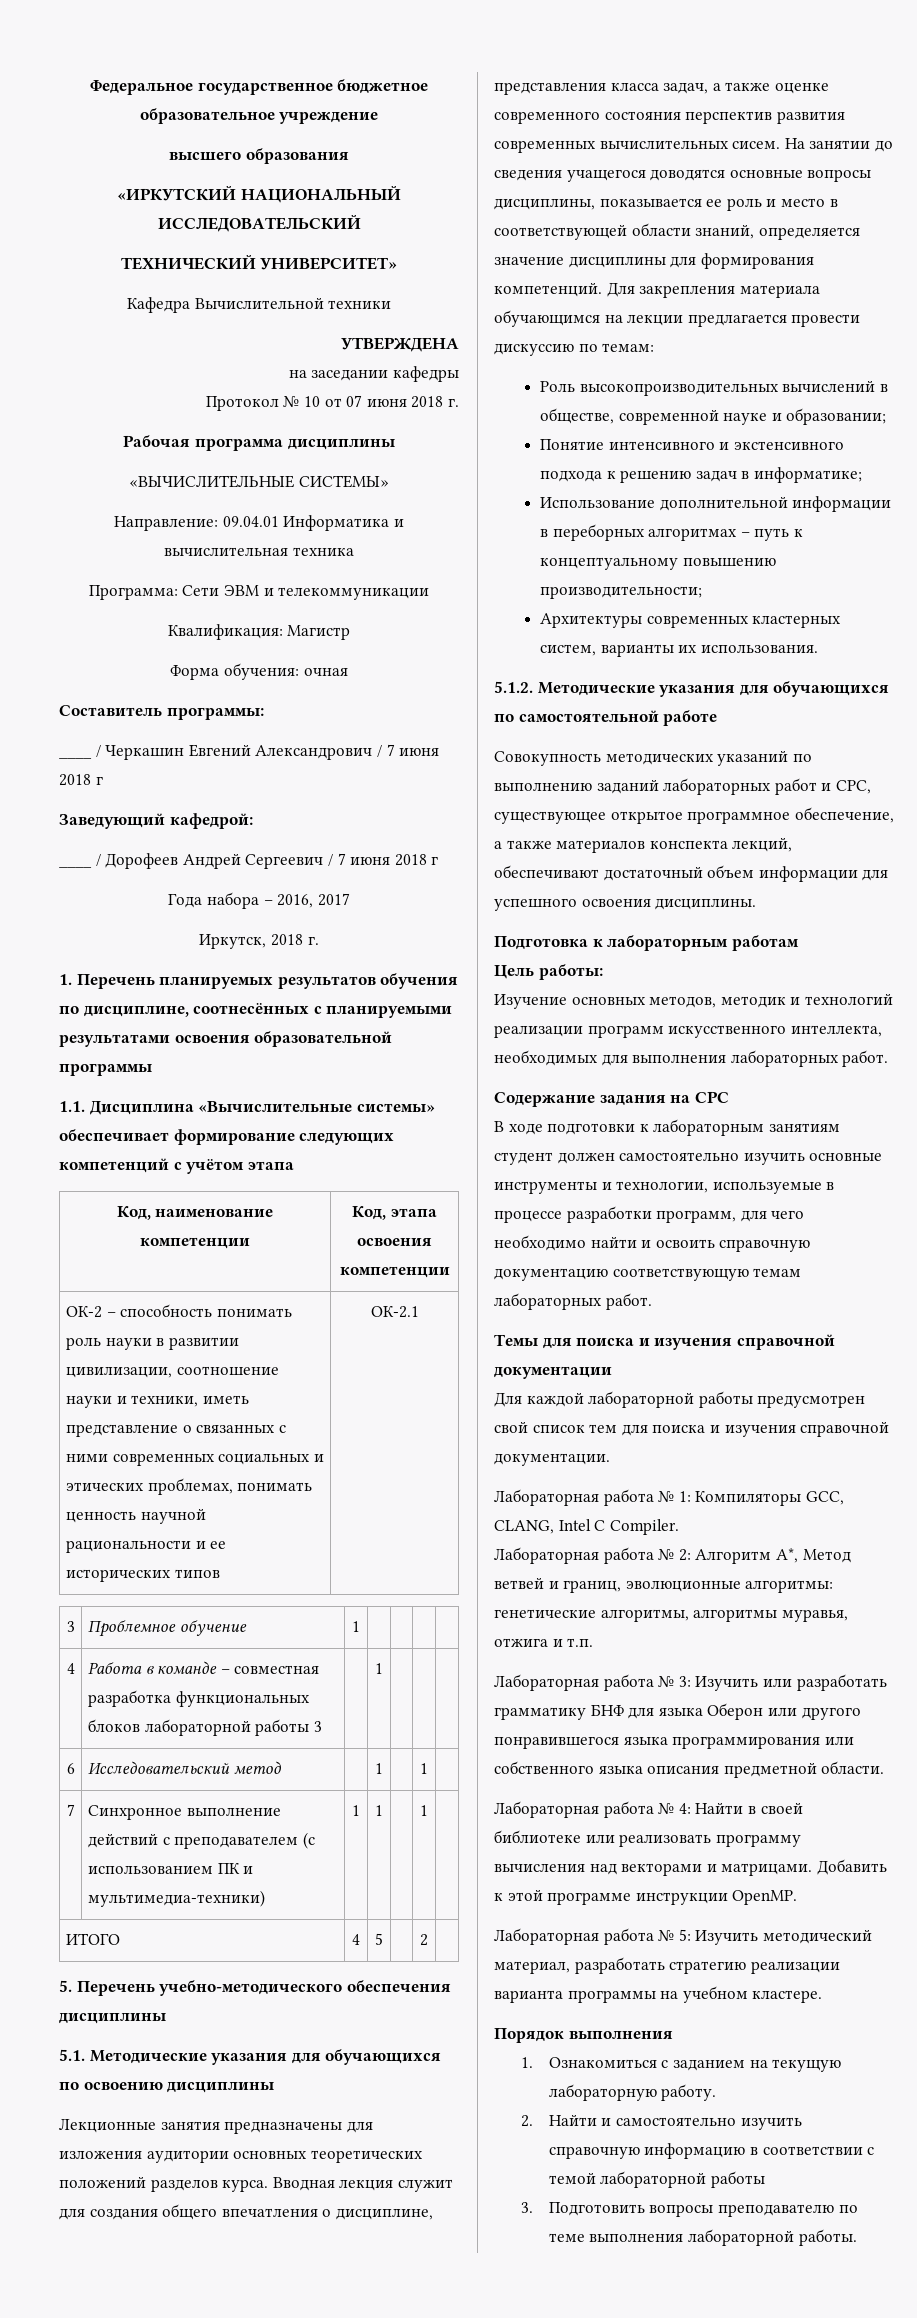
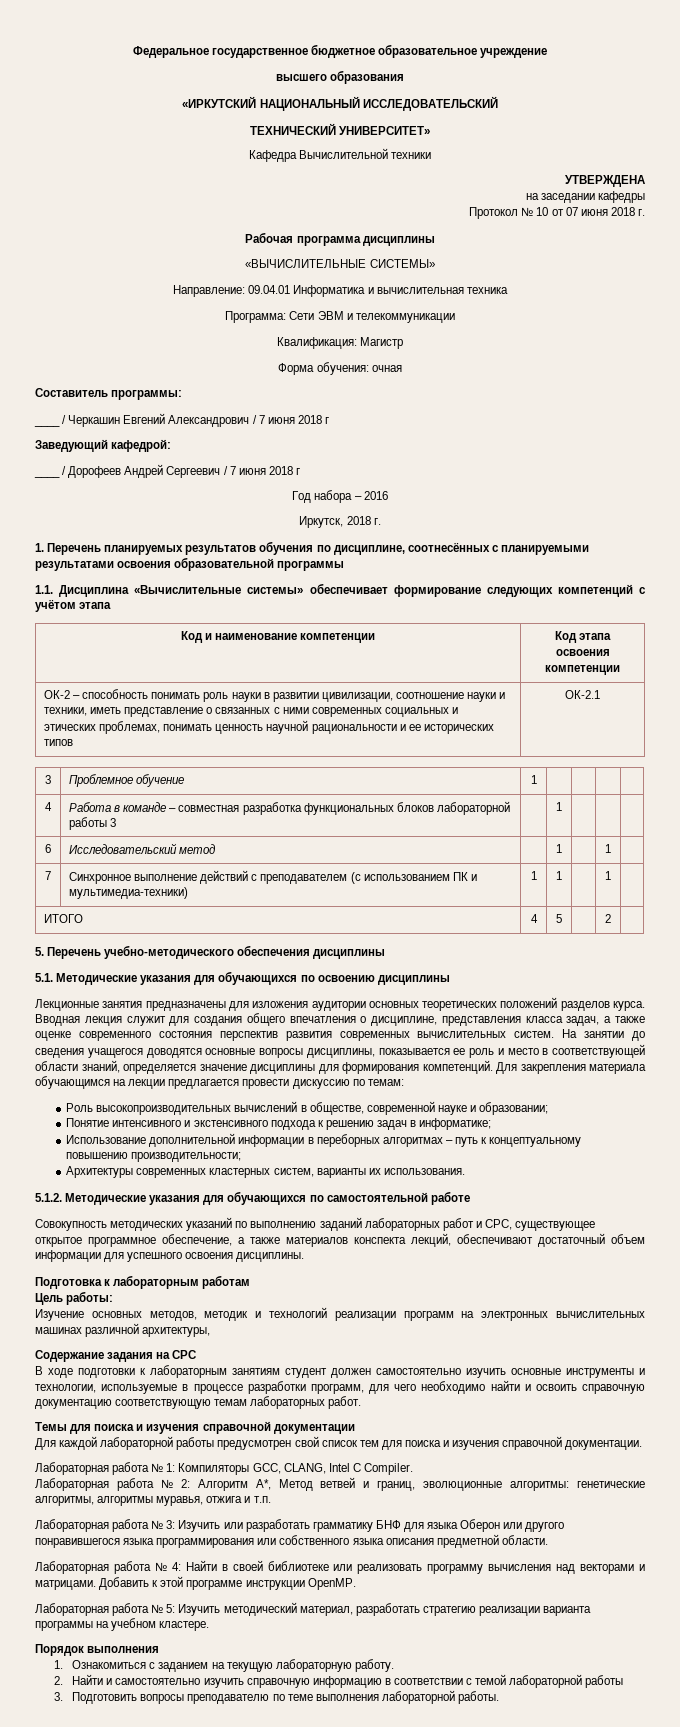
[168,893,203,908] Года -> [292,491,312,503] Год
[277,893,350,908] 2016, 2017 -> [363,491,388,500] 2016
[116,1206,151,1220] Код, -> [180,631,212,643] Код и
[352,1206,387,1220] Код, -> [554,631,577,643] Код
[732,141,781,149] сисем. -> [514,1031,555,1038] систем.
[668,1025,882,1038] [494,1050,889,1067] искусственного интеллекта, необходимых для выполнения лабораторных работ. -> [461,1311,645,1321] [35,1323,211,1337] на электронных вычислительных машинах различной архитектуры,

